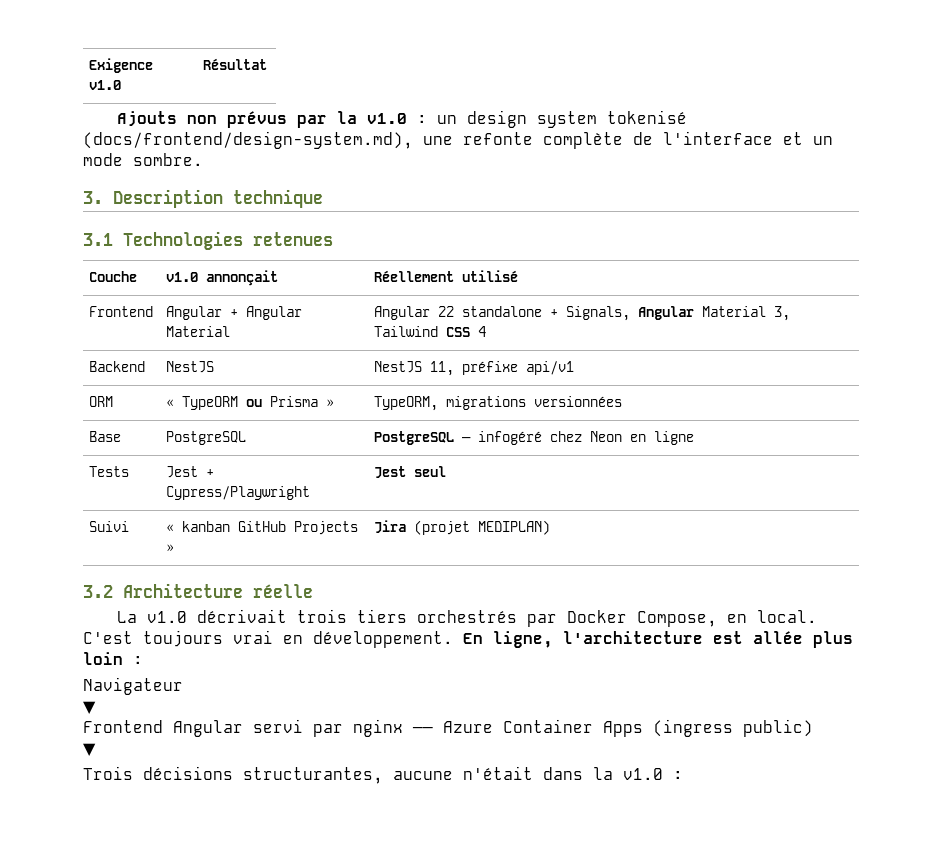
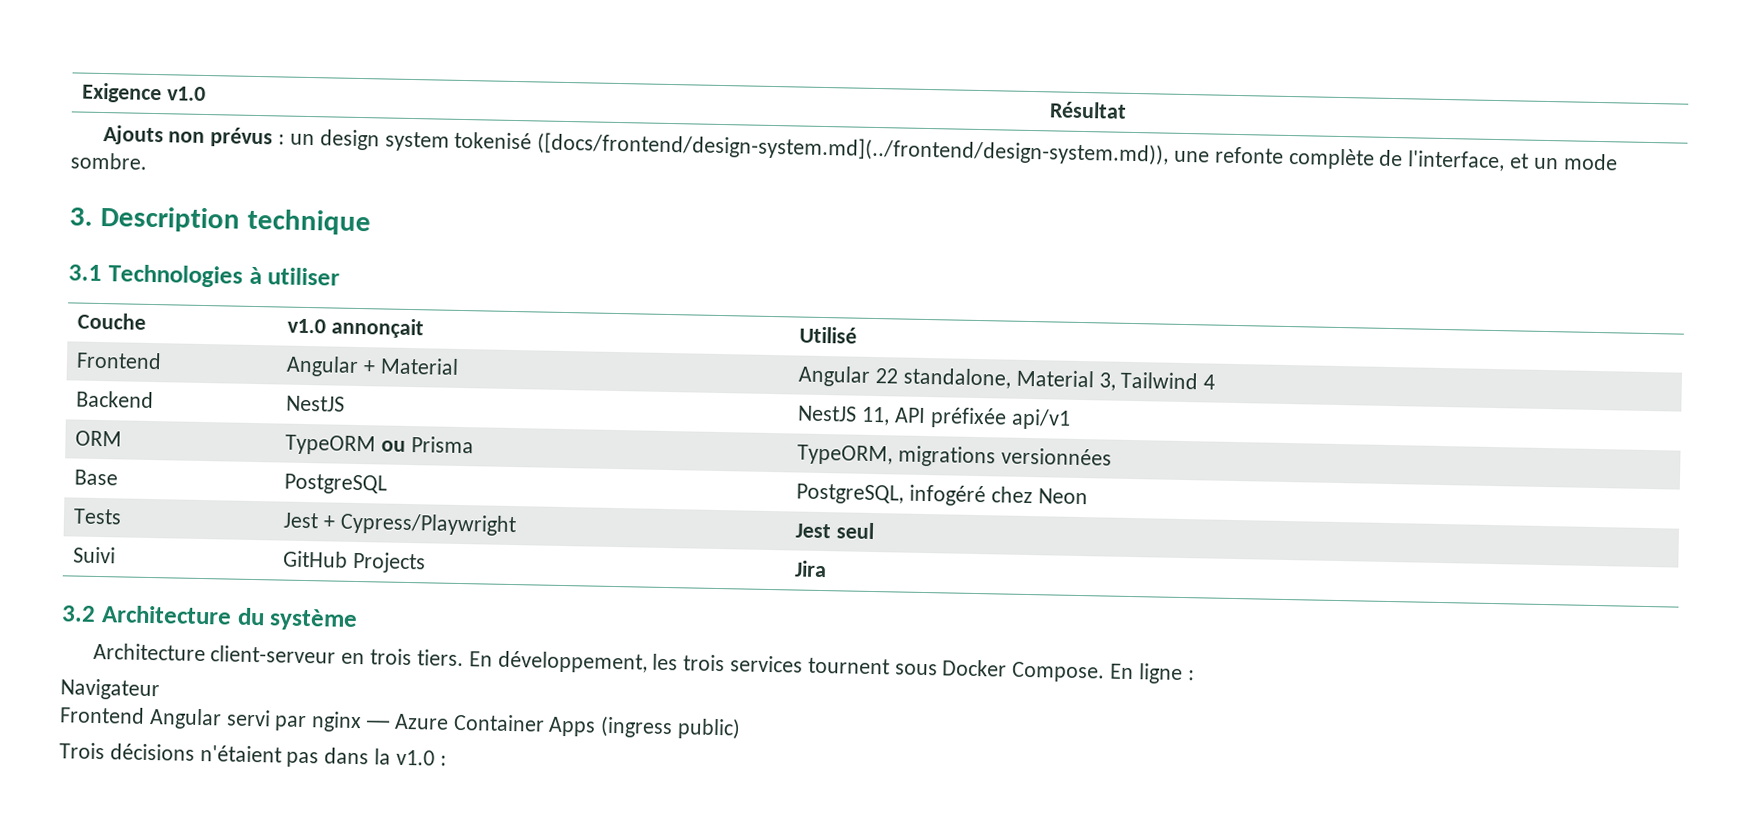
[297,111,408,128] par la v1.0 -> (274, 137) none
[83,131,413,149] (docs/frontend/design-system.md), -> [537,132,1170,166] ([docs/frontend/design-system.md](../frontend/design-system.md)),
[663,131,773,145] l'interface -> [1407,150,1506,172] l'interface,
[253,232,333,246] retenues -> [248,266,341,286] à utiliser
[374,270,519,282] Réellement utilisé -> [799,326,858,344] Utilisé
[246,306,303,320] Angular -> (377, 367) none
[462,306,695,321] standalone + Signals, Angular -> [902,367,1011,389] standalone,
[446,327,471,337] CSS -> (1199, 380) none
[462,361,519,375] préfixe -> [893,407,1007,429] API préfixée
[166,399,175,407] « -> (123, 438) none
[326,399,335,407] » -> (474, 445) none
[374,431,472,445] PostgreSQL — -> [796,483,905,505] PostgreSQL,
[630,431,695,445] en ligne -> (1088, 496) none
[166,521,231,532] « kanban -> (117, 555) none
[166,544,175,552] » -> (427, 562) none
[414,520,551,535] (projet MEDIPLAN) -> (828, 569) none
[253,584,313,598] [117,609,818,627] [83,630,853,648] [83,652,123,665] réelle // La v1.0 décrivait trois tiers orchestrés par Docker Compose, en local. C'est toujours vrai en développement. En ligne, l'architecture est allée plus loin -> [236,607,359,632] [92,642,1183,685] du système // Architecture client-serveur en trois tiers. En développement, les trois services tournent sous Docker Compose. En ligne
[83,701,96,714] // ▼ -> (160, 689) none
[83,743,96,756] // ▼ -> (742, 728) none
[243,766,533,784] structurantes, aucune n'était -> [199,744,320,768] n'étaient pas

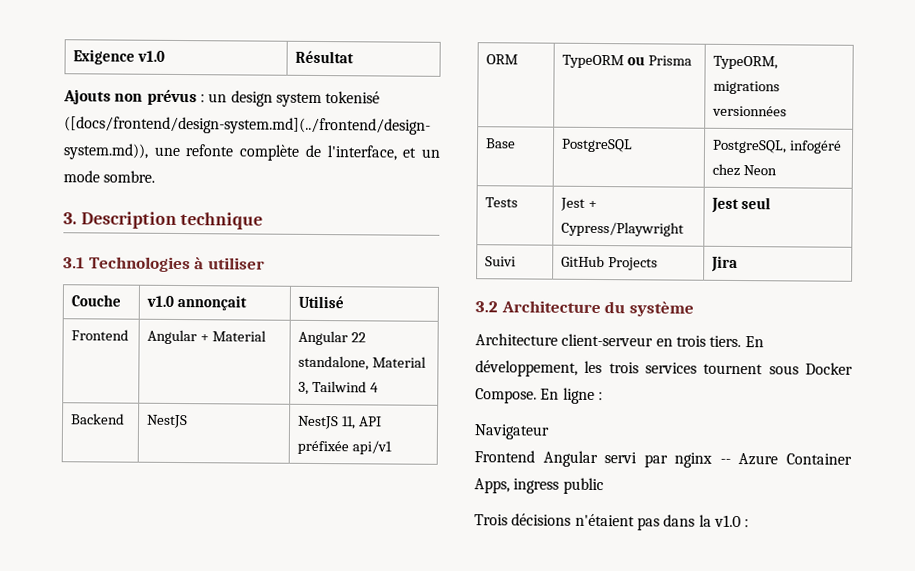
[365,720,392,729] ── -> [719,458,731,464] --
[548,715,742,740] Apps (ingress public) -> [474,477,604,495] Apps, ingress public

